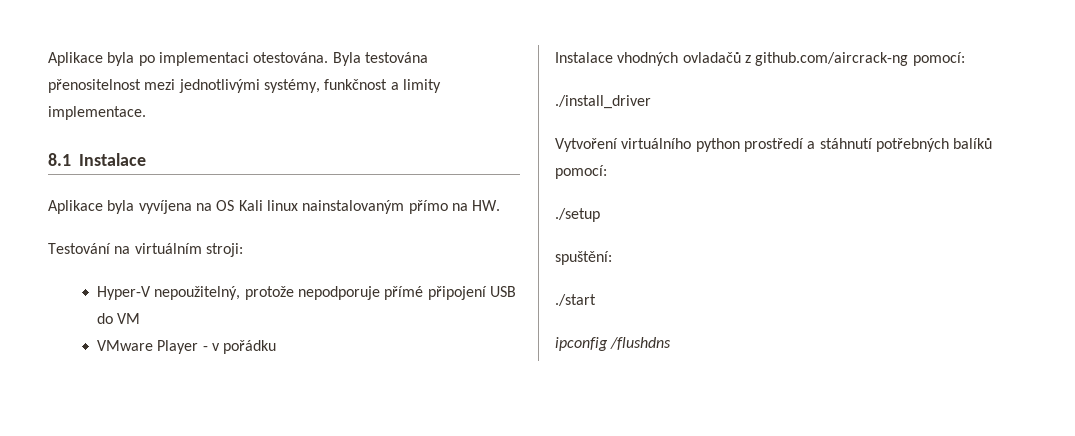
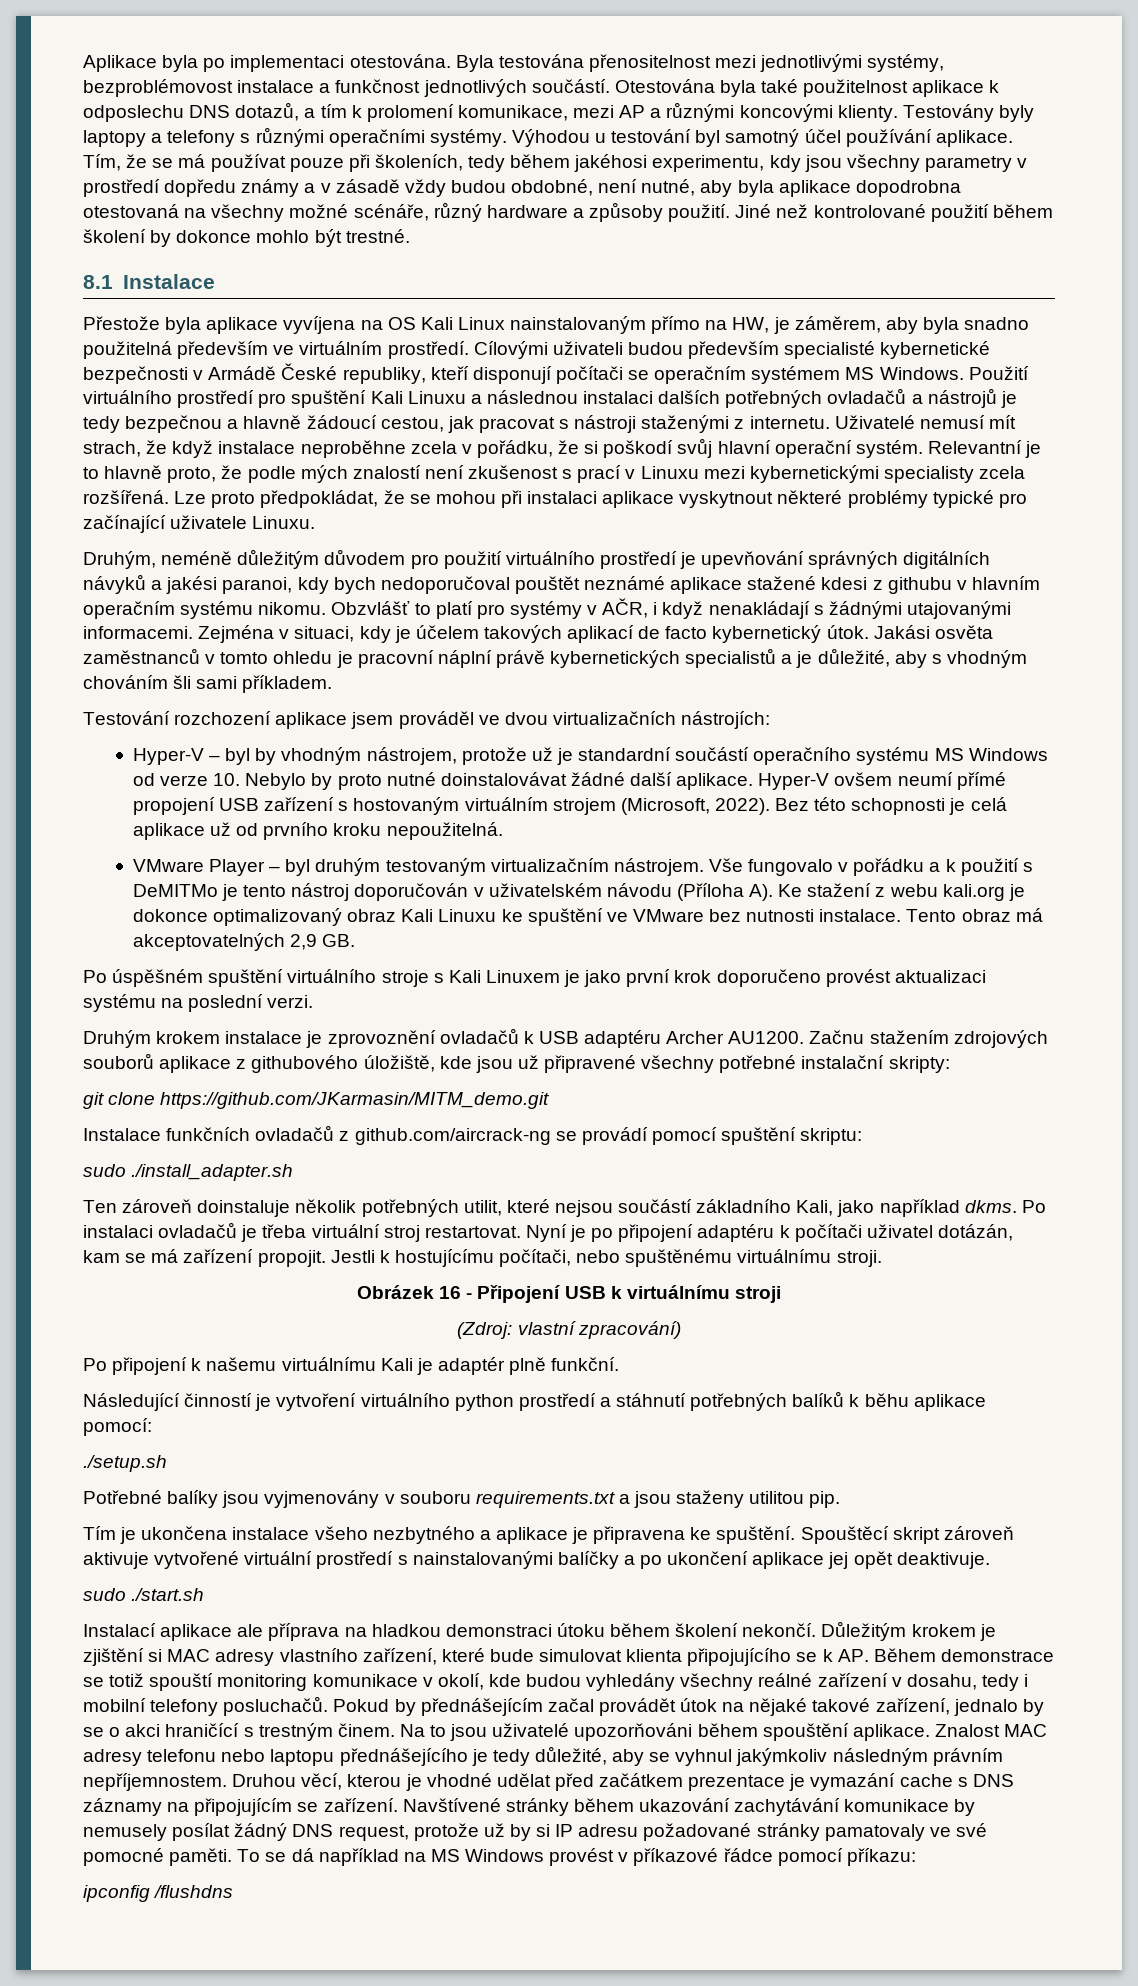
[324,79,441,93] [48,106,146,120] funkčnost a limity implementace. -> [83,79,1000,97] [83,102,1034,122] [83,127,1013,147] [83,154,1028,172] [83,179,961,197] [83,202,1053,222] [83,229,410,247] bezproblémovost instalace a funkčnost jednotlivých součástí. Otestována byla také použitelnost aplikace k odposlechu DNS dotazů, a tím k prolomení komunikace, mezi AP a různými koncovými klienty. Testovány byly laptopy a telefony s různými operačními systémy. Výhodou u testování byl samotný účel používání aplikace. Tím, že se má používat pouze při školeních, tedy během jakéhosi experimentu, kdy jsou všechny parametry v prostředí dopředu známy a v zásadě vždy budou obdobné, není nutné, aby byla aplikace dopodrobna otestovaná na všechny možné scénáře, různý hardware a způsoby použití. Jiné než kontrolované použití během školení by dokonce mohlo být trestné.
[48,200,135,214] Aplikace byla -> [83,316,279,334] Přestože byla aplikace
[266,200,298,211] linux -> [457,317,505,330] Linux
[472,200,501,211] [48,243,243,257] [97,286,516,300] [97,313,141,324] [97,340,277,354] [555,52,679,66] HW. // Testování na virtuálním stroji: // Hyper-V nepoužitelný, protože nepodporuje přímé připojení USB do VM // VMware Player - v pořádku // Instalace vhodných -> [732,316,1030,334] [83,341,991,359] [83,363,1029,384] [83,388,1017,408] [83,415,1016,433] [83,438,1042,458] [83,465,1026,483] [83,490,1027,508] [83,515,316,533] [83,549,991,569] [83,574,1040,594] [83,598,1011,619] [83,625,993,643] [83,648,1027,668] [83,675,333,693] [83,711,771,729] [132,747,1048,765] [132,772,1006,790] [132,797,1007,815] [132,822,503,840] [132,858,1033,876] [132,883,1025,901] [132,908,1043,926] [132,933,356,951] [83,969,986,987] [83,994,314,1012] [83,1028,1048,1048] [83,1053,950,1073] [83,1092,550,1109] [83,1127,251,1141] HW, je záměrem, aby byla snadno použitelná především ve virtuálním prostředí. Cílovými uživateli budou především specialisté kybernetické bezpečnosti v Armádě České republiky, kteří disponují počítači se operačním systémem MS Windows. Použití virtuálního prostředí pro spuštění Kali Linuxu a následnou instalaci dalších potřebných ovladačů a nástrojů je tedy bezpečnou a hlavně žádoucí cestou, jak pracovat s nástroji staženými z internetu. Uživatelé nemusí mít strach, že když instalace neproběhne zcela v pořádku, že si poškodí svůj hlavní operační systém. Relevantní je to hlavně proto, že podle mých znalostí není zkušenost s prací v Linuxu mezi kybernetickými specialisty zcela rozšířená. Lze proto předpokládat, že se mohou při instalaci aplikace vyskytnout některé problémy typické pro začínající uživatele Linuxu. // Druhým, neméně důležitým důvodem pro použití virtuálního prostředí je upevňování správných digitálních návyků a jakési paranoi, kdy bych nedoporučoval pouštět neznámé aplikace stažené kdesi z githubu v hlavním operačním systému nikomu. Obzvlášť to platí pro systémy v AČR, i když nenakládají s žádnými utajovanými informacemi. Zejména v situaci, kdy je účelem takových aplikací de facto kybernetický útok. Jakási osvěta zaměstnanců v tomto ohledu je pracovní náplní právě kybernetických specialistů a je důležité, aby s vhodným chováním šli sami příkladem. // Testování rozchození aplikace jsem prováděl ve dvou virtualizačních nástrojích: // Hyper-V – byl by vhodným nástrojem, protože už je standardní součástí operačního systému MS Windows od verze 10. Nebylo by proto nutné doinstalovávat žádné další aplikace. Hyper-V ovšem neumí přímé propojení USB zařízení s hostovaným virtuálním strojem (Microsoft, 2022). Bez této schopnosti je celá aplikace už od prvního kroku nepoužitelná. // VMware Player – byl druhým testovaným virtualizačním nástrojem. Vše fungovalo v pořádku a k použití s DeMITMo je tento nástroj doporučován v uživatelském návodu (Příloha A). Ke stažení z webu kali.org je dokonce optimalizovaný obraz Kali Linuxu ke spuštění ve VMware bez nutnosti instalace. Tento obraz má akceptovatelných 2,9 GB. // Po úspěšném spuštění virtuálního stroje s Kali Linuxem je jako první krok doporučeno provést aktualizaci systému na poslední verzi. // Druhým krokem instalace je zprovoznění ovladačů k USB adaptéru Archer AU1200. Začnu stažením zdrojových souborů aplikace z githubového úložiště, kde jsou už připravené všechny potřebné instalační skripty: // git clone https://github.com/JKarmasin/MITM_demo.git // Instalace funkčních
[912,52,965,66] [555,95,651,109] [555,138,618,152] pomocí: // ./install_driver // Vytvoření -> [555,1127,863,1145] [83,1164,294,1181] [83,1199,1046,1217] [83,1222,1013,1242] [83,1249,882,1267] [357,1285,781,1303] [457,1321,681,1339] [83,1357,620,1375] [83,1393,357,1411] se provádí pomocí spuštění skriptu: // sudo ./install_adapter.sh // Ten zároveň doinstaluje několik potřebných utilit, které nejsou součástí základního Kali, jako například dkms. Po instalaci ovladačů je třeba virtuální stroj restartovat. Nyní je po připojení adaptéru k počítači uživatel dotázán, kam se má zařízení propojit. Jestli k hostujícímu počítači, nebo spuštěnému virtuálnímu stroji. // Obrázek 16 - Připojení USB k virtuálnímu stroji // (Zdroj: vlastní zpracování) // Po připojení k našemu virtuálnímu Kali je adaptér plně funkční. // Následující činností je vytvoření
[555,165,607,179] [555,208,600,222] [555,251,612,265] [555,294,596,306] pomocí: // ./setup // spuštění: // ./start -> [849,1393,986,1411] [83,1418,152,1436] [83,1455,167,1472] [83,1490,841,1508] [83,1526,1014,1544] [83,1551,990,1569] [83,1588,205,1601] [83,1621,996,1641] [83,1648,1054,1666] [83,1673,1029,1691] [83,1696,1044,1716] [83,1723,1048,1741] [83,1746,1003,1766] [83,1773,1014,1791] [83,1798,976,1816] [83,1823,987,1841] [83,1848,916,1866] k běhu aplikace pomocí: // ./setup.sh // Potřebné balíky jsou vyjmenovány v souboru requirements.txt a jsou staženy utilitou pip. // Tím je ukončena instalace všeho nezbytného a aplikace je připravena ke spuštění. Spouštěcí skript zároveň aktivuje vytvořené virtuální prostředí s nainstalovanými balíčky a po ukončení aplikace jej opět deaktivuje. // sudo ./start.sh // Instalací aplikace ale příprava na hladkou demonstraci útoku během školení nekončí. Důležitým krokem je zjištění si MAC adresy vlastního zařízení, které bude simulovat klienta připojujícího se k AP. Během demonstrace se totiž spouští monitoring komunikace v okolí, kde budou vyhledány všechny reálné zařízení v dosahu, tedy i mobilní telefony posluchačů. Pokud by přednášejícím začal provádět útok na nějaké takové zařízení, jednalo by se o akci hraničící s trestným činem. Na to jsou uživatelé upozorňováni během spouštění aplikace. Znalost MAC adresy telefonu nebo laptopu přednášejícího je tedy důležité, aby se vyhnul jakýmkoliv následným právním nepříjemnostem. Druhou věcí, kterou je vhodné udělat před začátkem prezentace je vymazání cache s DNS záznamy na připojujícím se zařízení. Navštívené stránky během ukazování zachytávání komunikace by nemusely posílat žádný DNS request, protože už by si IP adresu požadované stránky pamatovaly ve své pomocné paměti. To se dá například na MS Windows provést v příkazové řádce pomocí příkazu:

